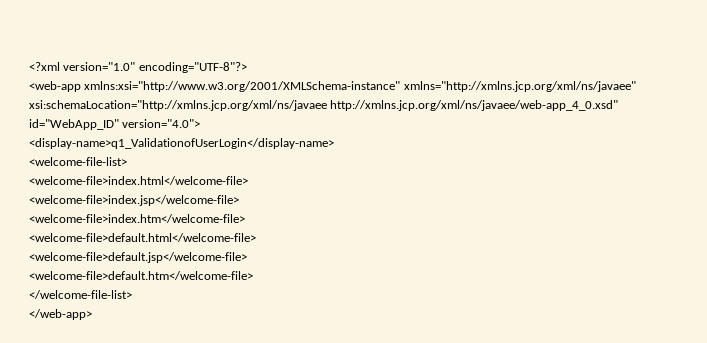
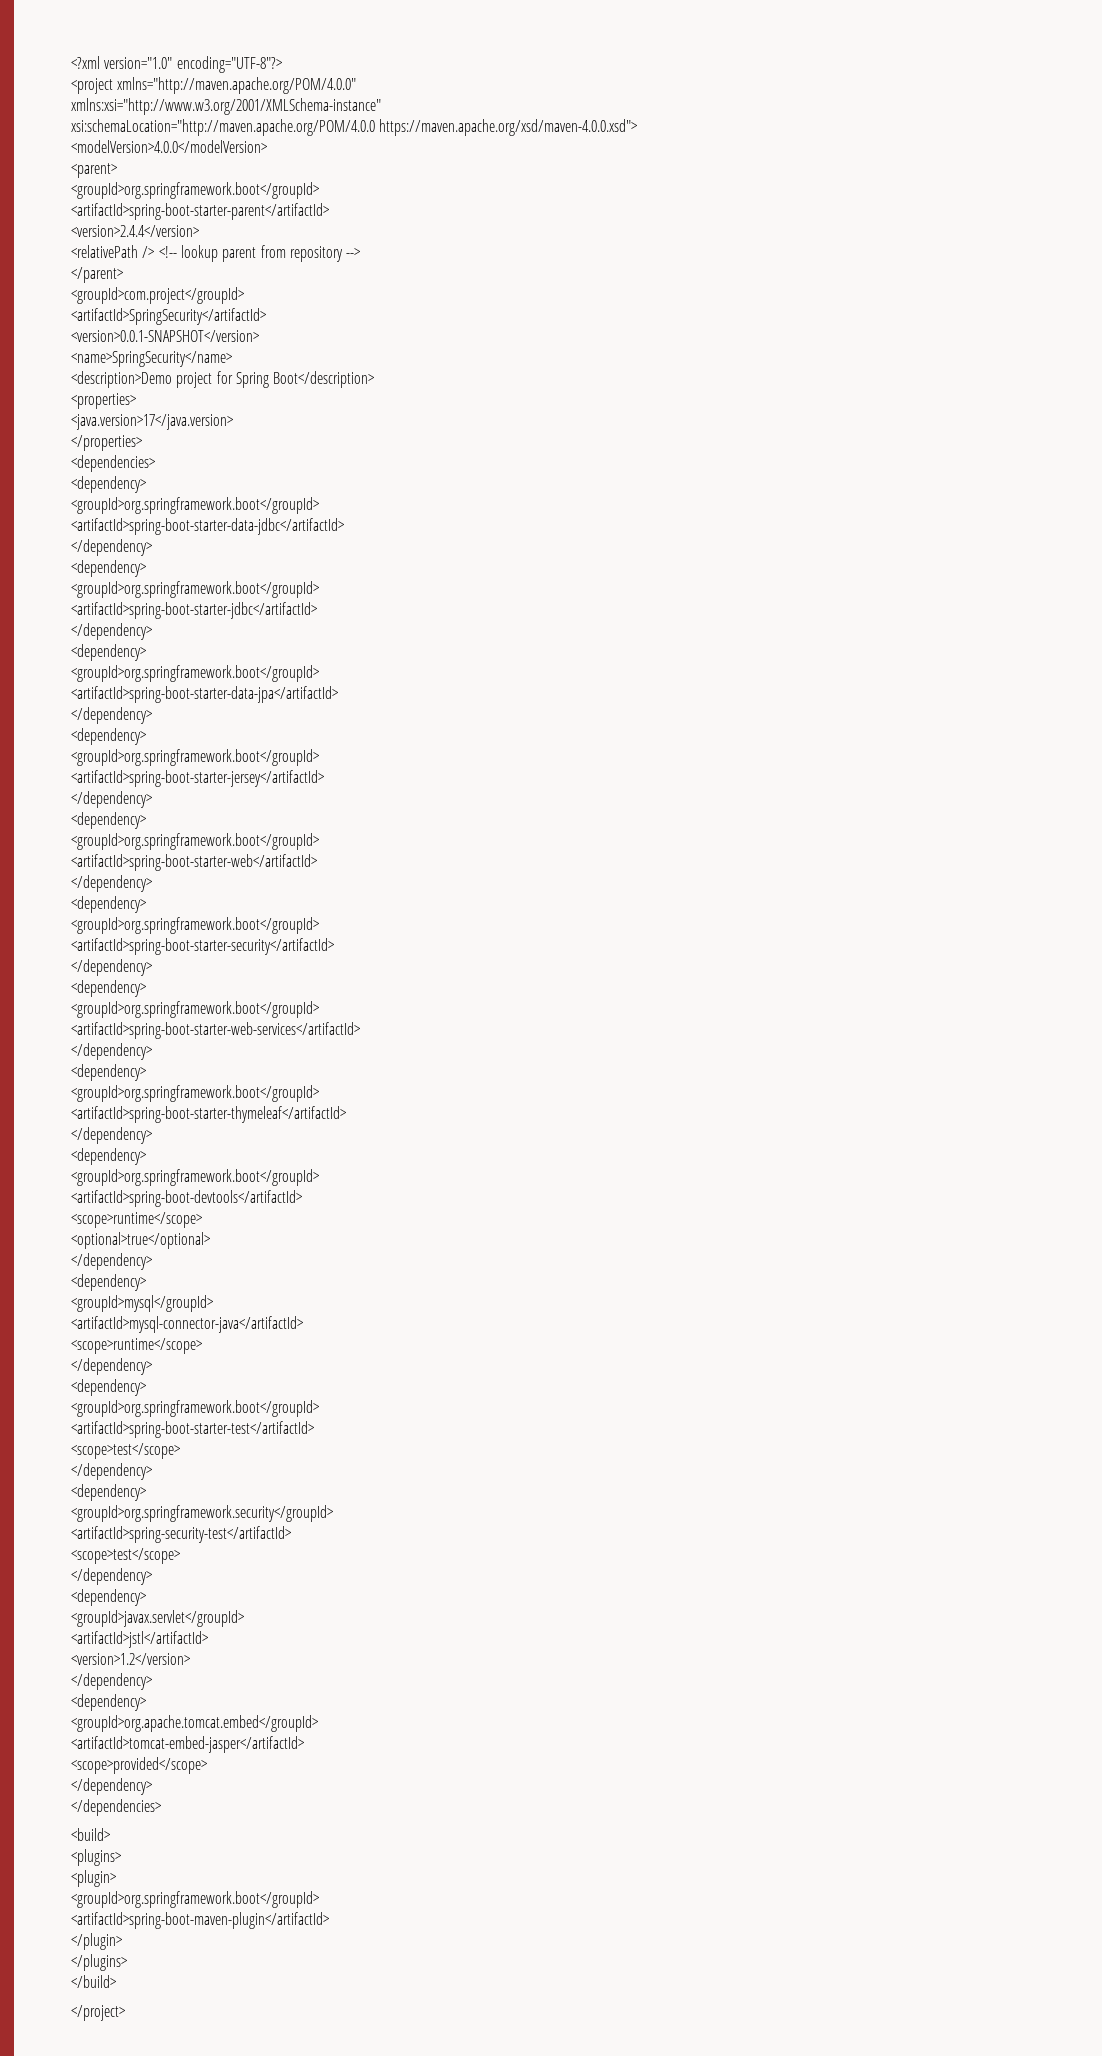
[29,81,81,92] <web-app -> [71,77,357,94] <project xmlns="http://maven.apache.org/POM/4.0.0" //
[403,81,636,92] [29,100,619,111] [29,119,201,130] [29,138,334,149] [29,157,127,166] [29,176,248,185] [29,195,239,206] [29,214,245,223] [29,233,256,242] [29,252,247,263] [29,271,253,280] [29,290,132,299] [29,309,92,320] xmlns="http://xmlns.jcp.org/xml/ns/javaee" xsi:schemaLocation="http://xmlns.jcp.org/xml/ns/javaee http://xmlns.jcp.org/xml/ns/javaee/web-app_4_0.xsd" id="WebApp_ID" version="4.0"> // <display-name>q1_ValidationofUserLogin</display-name> // <welcome-file-list> // <welcome-file>index.html</welcome-file> // <welcome-file>index.jsp</welcome-file> // <welcome-file>index.htm</welcome-file> // <welcome-file>default.html</welcome-file> // <welcome-file>default.jsp</welcome-file> // <welcome-file>default.htm</welcome-file> // </welcome-file-list> // </web-app> -> [71,119,638,136] [71,140,267,153] [71,163,117,178] [71,182,319,199] [71,203,329,220] [71,225,199,237] [71,245,361,262] [71,267,123,283] [71,287,244,304] [71,308,266,325] [71,330,259,342] [71,351,232,367] [71,371,375,388] [71,393,136,409] [71,414,233,430] [71,435,142,451] [71,455,155,472] [71,476,146,493] [71,497,319,514] [71,518,344,535] [71,539,152,556] [71,560,146,577] [71,581,319,598] [71,602,317,619] [71,623,152,640] [71,644,146,661] [71,665,319,682] [71,686,338,703] [71,707,152,724] [71,728,146,745] [71,749,319,766] [71,770,324,787] [71,791,152,808] [71,812,146,829] [71,833,319,850] [71,854,317,871] [71,875,152,892] [71,896,146,913] [71,917,319,934] [71,938,334,955] [71,959,152,976] [71,980,146,997] [71,1001,319,1018] [71,1022,360,1039] [71,1043,152,1060] [71,1064,146,1081] [71,1085,319,1102] [71,1106,346,1123] [71,1127,152,1144] [71,1148,146,1165] [71,1169,319,1186] [71,1190,302,1207] [71,1212,202,1228] [71,1232,210,1249] [71,1253,152,1270] [71,1274,146,1291] [71,1295,213,1312] [71,1316,303,1333] [71,1338,202,1354] [71,1358,152,1375] [71,1379,146,1396] [71,1400,319,1417] [71,1421,314,1438] [71,1443,180,1459] [71,1463,152,1480] [71,1484,146,1501] [71,1505,333,1522] [71,1526,291,1543] [71,1548,180,1564] [71,1568,152,1585] [71,1589,146,1606] [71,1610,244,1627] [71,1631,208,1648] [71,1653,190,1665] [71,1673,152,1690] [71,1694,146,1711] [71,1715,318,1732] [71,1736,304,1753] [71,1757,207,1774] [71,1778,152,1795] [71,1799,161,1816] [71,1828,110,1841] [71,1849,121,1866] [71,1870,116,1887] [71,1891,319,1908] [71,1912,329,1929] [71,1933,122,1950] [71,1954,127,1971] [71,1975,116,1988] [71,2005,125,2021] // xsi:schemaLocation="http://maven.apache.org/POM/4.0.0 https://maven.apache.org/xsd/maven-4.0.0.xsd"> // <modelVersion>4.0.0</modelVersion> // <parent> // <groupId>org.springframework.boot</groupId> // <artifactId>spring-boot-starter-parent</artifactId> // <version>2.4.4</version> // <relativePath /> <!-- lookup parent from repository --> // </parent> // <groupId>com.project</groupId> // <artifactId>SpringSecurity</artifactId> // <version>0.0.1-SNAPSHOT</version> // <name>SpringSecurity</name> // <description>Demo project for Spring Boot</description> // <properties> // <java.version>17</java.version> // </properties> // <dependencies> // <dependency> // <groupId>org.springframework.boot</groupId> // <artifactId>spring-boot-starter-data-jdbc</artifactId> // </dependency> // <dependency> // <groupId>org.springframework.boot</groupId> // <artifactId>spring-boot-starter-jdbc</artifactId> // </dependency> // <dependency> // <groupId>org.springframework.boot</groupId> // <artifactId>spring-boot-starter-data-jpa</artifactId> // </dependency> // <dependency> // <groupId>org.springframework.boot</groupId> // <artifactId>spring-boot-starter-jersey</artifactId> // </dependency> // <dependency> // <groupId>org.springframework.boot</groupId> // <artifactId>spring-boot-starter-web</artifactId> // </dependency> // <dependency> // <groupId>org.springframework.boot</groupId> // <artifactId>spring-boot-starter-security</artifactId> // </dependency> // <dependency> // <groupId>org.springframework.boot</groupId> // <artifactId>spring-boot-starter-web-services</artifactId> // </dependency> // <dependency> // <groupId>org.springframework.boot</groupId> // <artifactId>spring-boot-starter-thymeleaf</artifactId> // </dependency> // <dependency> // <groupId>org.springframework.boot</groupId> // <artifactId>spring-boot-devtools</artifactId> // <scope>runtime</scope> // <optional>true</optional> // </dependency> // <dependency> // <groupId>mysql</groupId> // <artifactId>mysql-connector-java</artifactId> // <scope>runtime</scope> // </dependency> // <dependency> // <groupId>org.springframework.boot</groupId> // <artifactId>spring-boot-starter-test</artifactId> // <scope>test</scope> // </dependency> // <dependency> // <groupId>org.springframework.security</groupId> // <artifactId>spring-security-test</artifactId> // <scope>test</scope> // </dependency> // <dependency> // <groupId>javax.servlet</groupId> // <artifactId>jstl</artifactId> // <version>1.2</version> // </dependency> // <dependency> // <groupId>org.apache.tomcat.embed</groupId> // <artifactId>tomcat-embed-jasper</artifactId> // <scope>provided</scope> // </dependency> // </dependencies> // <build> // <plugins> // <plugin> // <groupId>org.springframework.boot</groupId> // <artifactId>spring-boot-maven-plugin</artifactId> // </plugin> // </plugins> // </build> // </project>

